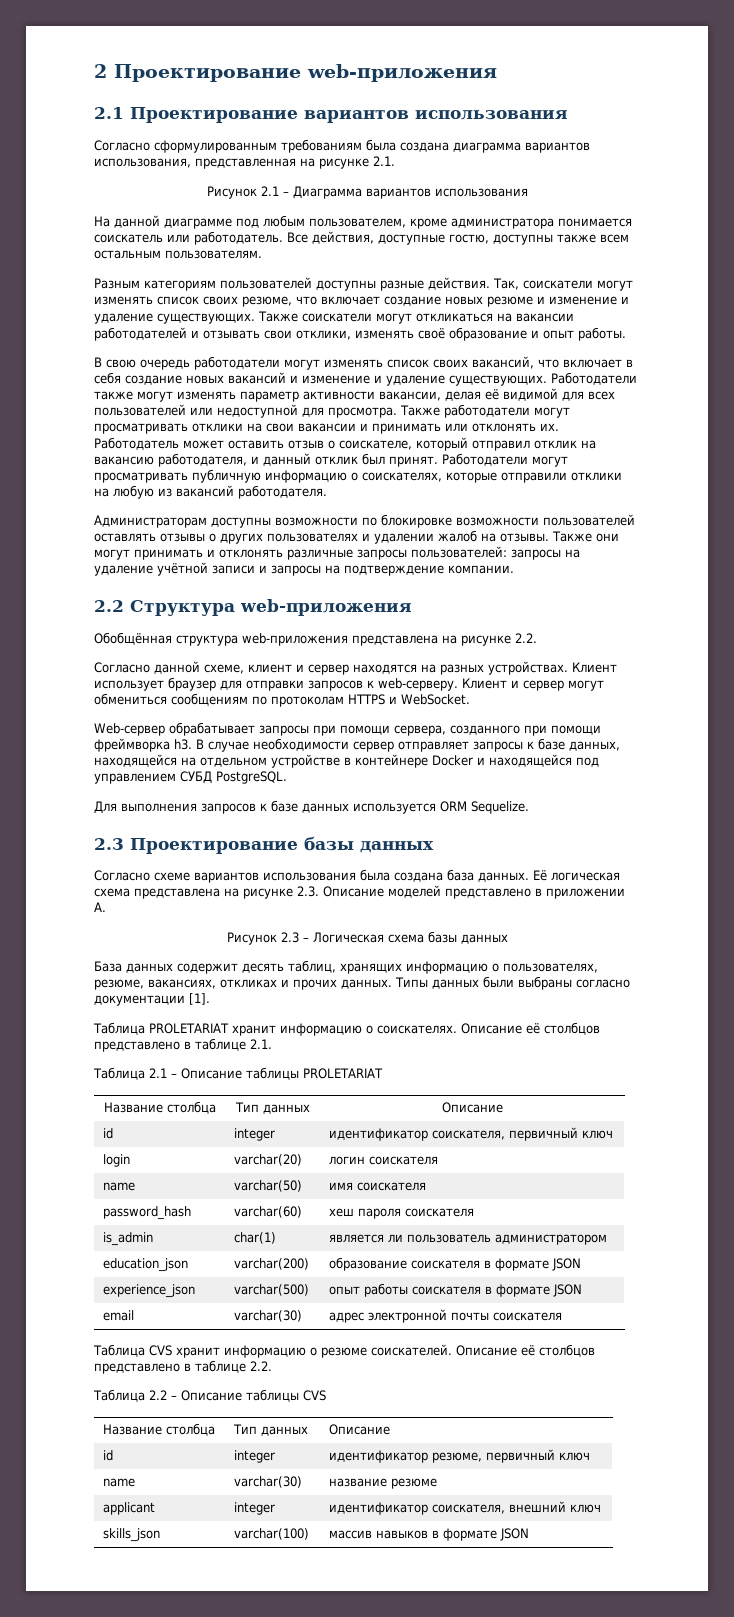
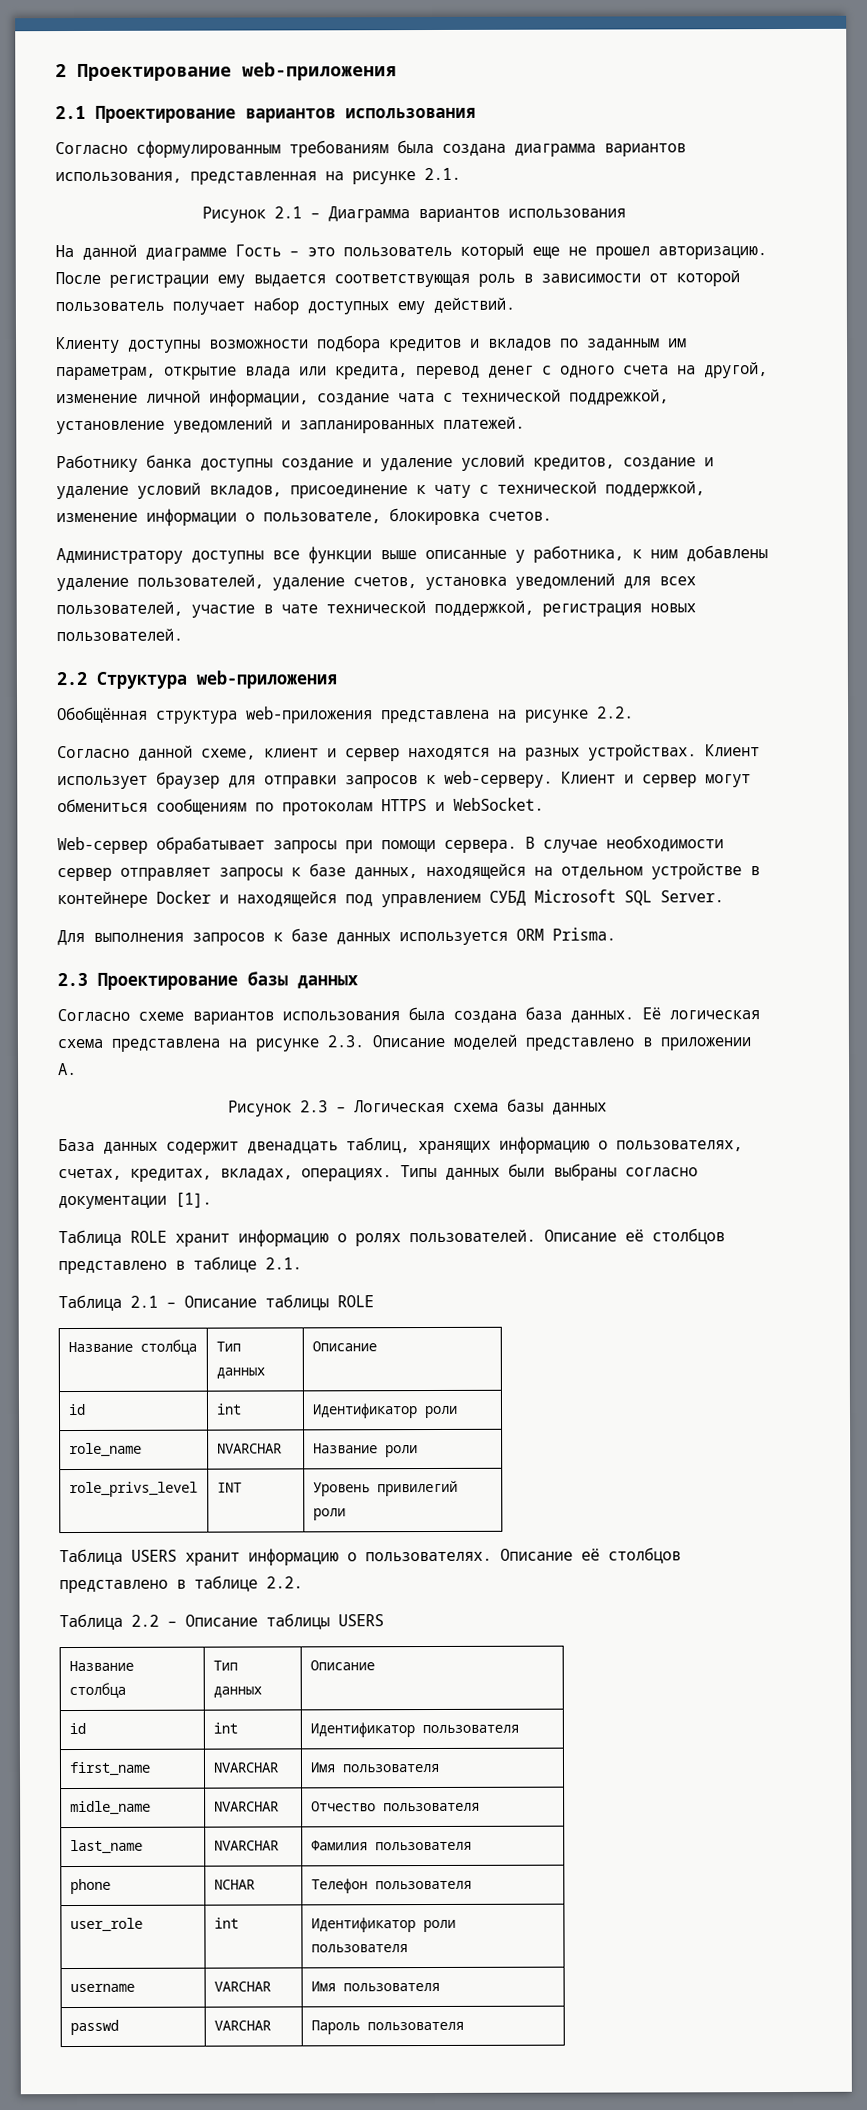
[236,215,632,229] [94,231,629,245] [94,250,262,259] [94,277,633,291] [94,296,629,307] [94,311,574,324] [94,327,626,341] [94,356,633,370] [94,372,637,386] [94,388,615,402] [94,404,570,418] [94,423,559,434] [94,437,596,451] [94,453,568,467] [94,469,622,483] [94,485,327,499] [94,514,635,528] [94,530,619,544] [94,546,580,560] [94,562,514,576] под любым пользователем, кроме администратора понимается соискатель или работодатель. Все действия, доступные гостю, доступны также всем остальным пользователям. // Разным категориям пользователей доступны разные действия. Так, соискатели могут изменять список своих резюме, что включает создание новых резюме и изменение и удаление существующих. Также соискатели могут откликаться на вакансии работодателей и отзывать свои отклики, изменять своё образование и опыт работы. // В свою очередь работодатели могут изменять список своих вакансий, что включает в себя создание новых вакансий и изменение и удаление существующих. Работодатели также могут изменять параметр активности вакансии, делая её видимой для всех пользователей или недоступной для просмотра. Также работодатели могут просматривать отклики на свои вакансии и принимать или отклонять их. Работодатель может оставить отзыв о соискателе, который отправил отклик на вакансию работодателя, и данный отклик был принят. Работодатели могут просматривать публичную информацию о соискателях, которые отправили отклики на любую из вакансий работодателя. // Администраторам доступны возможности по блокировке возможности пользователей оставлять отзывы о других пользователях и удалении жалоб на отзывы. Также они могут принимать и отклонять различные запросы пользователей: запросы на удаление учётной записи и запросы на подтверждение компании. -> [235,243,767,260] [55,270,740,288] [55,297,515,315] [55,335,687,354] [56,362,768,381] [56,389,669,407] [56,416,525,435] [56,454,714,473] [56,481,705,500] [56,507,552,526] [56,545,768,565] [56,573,696,592] [56,600,696,618] [56,628,183,642] Гость – это пользователь который еще не прошел авторизацию. После регистрации ему выдается соответствующая роль в зависимости от которой пользователь получает набор доступных ему действий. // Клиенту доступны возможности подбора кредитов и вкладов по заданным им параметрам, открытие влада или кредита, перевод денег с одного счета на другой, изменение личной информации, создание чата с технической поддрежкой, установление уведомлений и запланированных платежей. // Работнику банка доступны создание и удаление условий кредитов, создание и удаление условий вкладов, присоединение к чату с технической поддержкой, изменение информации о пользователе, блокировка счетов. // Администратору доступны все функции выше описанные у работника, к ним добавлены удаление пользователей, удаление счетов, установка уведомлений для всех пользователей, участие в чате технической поддержкой, регистрация новых пользователей.
[394,725,601,736] [94,738,192,752] сервера, созданного при помощи фреймворка h3. -> [444,839,517,853] сервера.
[216,771,287,784] PostgreSQL. -> [534,889,724,906] Microsoft SQL Server.
[471,801,529,814] Sequelize. -> [552,927,616,941] Prisma.
[242,963,284,973] десять -> [247,1141,338,1154] двенадцать
[94,979,392,990] резюме, вакансиях, откликах и прочих данных. -> [58,1168,392,1182] счетах, кредитах, вкладах, операциях.
[149,1023,457,1036] PROLETARIAT хранит информацию о соискателях. -> [130,1229,536,1247] ROLE хранит информацию о ролях пользователей.
[303,1068,383,1079] [104,1101,216,1114] [235,1102,310,1114] [442,1102,503,1113] [103,1128,114,1139] [234,1128,276,1141] [329,1127,614,1141] [103,1154,131,1167] [234,1154,303,1166] [329,1156,439,1165] [103,1182,136,1191] [234,1180,303,1192] [329,1182,427,1191] [103,1206,192,1220] [234,1206,303,1218] [329,1208,475,1219] [103,1232,154,1246] [234,1232,277,1244] [329,1234,608,1245] [103,1258,189,1272] [234,1258,310,1270] [329,1257,582,1271] [103,1284,196,1298] [234,1284,310,1296] [329,1283,583,1297] [103,1310,135,1321] [234,1310,303,1322] [329,1309,563,1323] [93,1344,452,1358] PROLETARIAT // Название столбца | Тип данных | Описание // id | integer | идентификатор соискателя, первичный ключ // login | varchar(20) | логин соискателя // name | varchar(50) | имя соискателя // password_hash | varchar(60) | хеш пароля соискателя // is_admin | char(1) | является ли пользователь администратором // education_json | varchar(200) | образование соискателя в формате JSON // experience_json | varchar(500) | опыт работы соискателя в формате JSON // email | varchar(30) | адрес электронной почты соискателя // Таблица CVS хранит информацию о резюме соискателей. -> [337,1295,374,1308] [67,1339,197,1355] [215,1341,241,1352] [215,1367,265,1379] [311,1341,377,1352] [67,1403,86,1416] [215,1403,242,1415] [311,1403,458,1419] [68,1442,142,1458] [216,1443,282,1454] [312,1443,418,1458] [68,1481,198,1498] [216,1482,242,1493] [312,1480,458,1497] [312,1508,346,1521] [59,1548,492,1566] ROLE // Название столбца | Тип данных | Описание // id | int | Идентификатор роли // role_name | NVARCHAR | Название роли // role_privs_level | INT | Уровень привилегий роли // Таблица USERS хранит информацию о пользователях.
[303,1390,326,1401] [103,1423,216,1436] [233,1424,309,1436] [329,1424,391,1435] [103,1450,114,1461] [234,1450,276,1463] [329,1449,591,1463] [103,1478,136,1487] [234,1476,303,1488] [329,1478,438,1489] [103,1502,156,1515] [234,1502,276,1515] [329,1501,602,1515] [103,1528,161,1542] [234,1528,310,1540] [329,1528,530,1541] CVS // Название столбца | Тип данных | Описание // id | integer | идентификатор резюме, первичный ключ // name | varchar(30) | название резюме // applicant | integer | идентификатор соискателя, внешний ключ // skills_json | varchar(100) | массив навыков в формате JSON -> [338,1614,384,1627] [68,1660,134,1672] [68,1682,126,1699] [212,1660,238,1671] [212,1686,262,1698] [309,1660,375,1671] [68,1722,86,1735] [212,1722,238,1734] [309,1722,519,1738] [68,1761,151,1777] [212,1762,279,1773] [309,1762,440,1773] [69,1800,151,1816] [213,1801,279,1812] [310,1801,480,1812] [69,1839,143,1855] [213,1840,279,1851] [310,1840,472,1851] [69,1878,111,1895] [213,1879,255,1890] [310,1878,472,1894] [69,1917,143,1933] [213,1917,239,1929] [310,1917,456,1933] [310,1944,408,1953] [69,1983,135,1993] [213,1981,271,1992] [310,1981,440,1992] [69,2019,119,2036] [213,2020,271,2031] [310,2020,464,2035] USERS // Название столбца | Тип данных | Описание // id | int | Идентификатор пользователя // first_name | NVARCHAR | Имя пользователя // midle_name | NVARCHAR | Отчество пользователя // last_name | NVARCHAR | Фамилия пользователя // phone | NCHAR | Телефон пользователя // user_role | int | Идентификатор роли пользователя // username | VARCHAR | Имя пользователя // passwd | VARCHAR | Пароль пользователя

